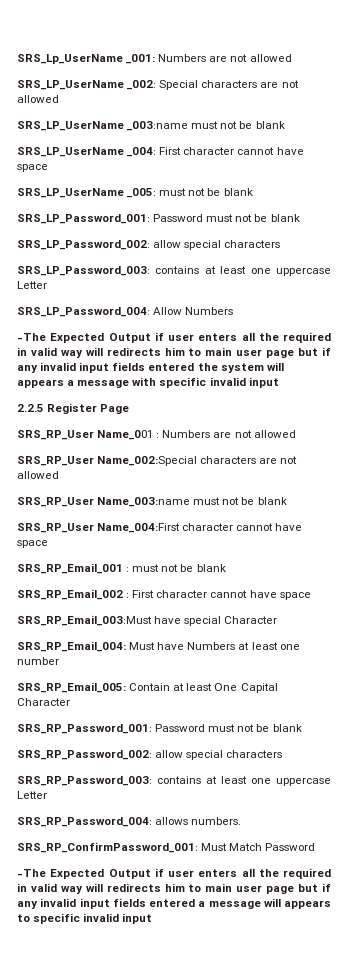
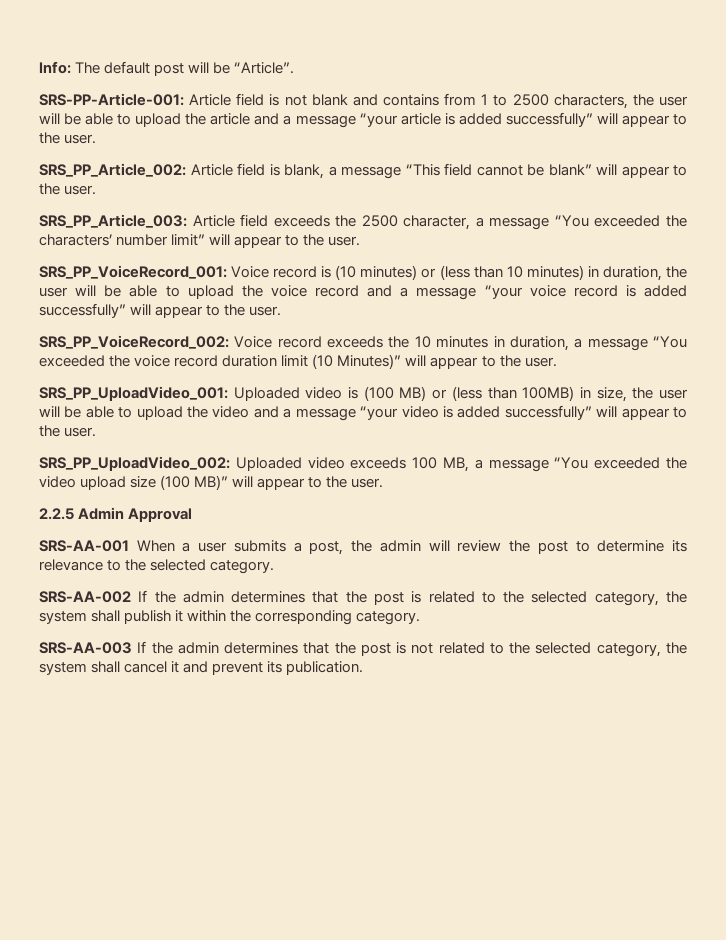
[17,54,292,64] [17,80,299,90] [17,95,59,103] [17,121,285,131] [17,147,304,157] [17,164,48,172] [17,188,253,198] [17,214,300,224] [17,240,281,250] [17,266,331,276] [17,281,47,289] [17,307,234,317] [17,332,331,343] [17,347,331,358] [17,362,284,373] [17,377,279,388] [17,403,130,414] [17,430,296,440] [17,456,298,466] [17,471,59,479] [17,497,287,507] [17,523,303,533] [17,540,48,548] [17,563,226,574] [17,589,311,600] [17,615,278,626] [17,641,300,652] [17,657,59,665] [17,682,278,693] [17,698,70,706] [17,724,302,734] [17,750,283,760] [17,776,331,786] [17,791,47,799] [17,817,242,827] [17,842,316,853] [17,868,331,879] [17,883,331,894] [17,898,331,909] [17,913,153,924] SRS_Lp_UserName _001: Numbers are not allowed // SRS_LP_UserName _002: Special characters are not allowed // SRS_LP_UserName _003:name must not be blank // SRS_LP_UserName _004: First character cannot have space // SRS_LP_UserName _005: must not be blank // SRS_LP_Password_001: Password must not be blank // SRS_LP_Password_002: allow special characters // SRS_LP_Password_003: contains at least one uppercase Letter // SRS_LP_Password_004: Allow Numbers // -The Expected Output if user enters all the required in valid way will redirects him to main user page but if any invalid input fields entered the system will appears a message with specific invalid input // 2.2.5 Register Page // SRS_RP_User Name_001 : Numbers are not allowed // SRS_RP_User Name_002:Special characters are not allowed // SRS_RP_User Name_003:name must not be blank // SRS_RP_User Name_004:First character cannot have space // SRS_RP_Email_001 : must not be blank // SRS_RP_Email_002 : First character cannot have space // SRS_RP_Email_003:Must have special Character // SRS_RP_Email_004: Must have Numbers at least one number // SRS_RP_Email_005: Contain at least One Capital Character // SRS_RP_Password_001: Password must not be blank // SRS_RP_Password_002: allow special characters // SRS_RP_Password_003: contains at least one uppercase Letter // SRS_RP_Password_004: allows numbers. // SRS_RP_ConfirmPassword_001: Must Match Password // -The Expected Output if user enters all the required in valid way will redirects him to main user page but if any invalid input fields entered a message will appears to specific invalid input -> [39,61,295,76] [39,93,689,109] [39,112,687,128] [39,132,97,144] [39,163,687,179] [39,183,97,195] [39,214,687,230] [39,234,361,248] [39,265,688,281] [39,285,687,300] [39,303,282,318] [39,335,688,351] [39,354,557,369] [39,386,689,402] [39,405,687,421] [39,425,97,437] [39,456,687,472] [39,475,384,490] [39,507,193,522] [39,540,688,555] [39,559,275,574] [39,590,687,606] [39,610,421,625] [39,641,687,657] [39,661,364,675] Info: The default post will be “Article”. // SRS-PP-Article-001: Article field is not blank and contains from 1 to 2500 characters, the user will be able to upload the article and a message “your article is added successfully” will appear to the user. // SRS_PP_Article_002: Article field is blank, a message “This field cannot be blank” will appear to the user. // SRS_PP_Article_003: Article field exceeds the 2500 character, a message “You exceeded the characters’ number limit” will appear to the user. // SRS_PP_VoiceRecord_001: Voice record is (10 minutes) or (less than 10 minutes) in duration, the user will be able to upload the voice record and a message “your voice record is added successfully” will appear to the user. // SRS_PP_VoiceRecord_002: Voice record exceeds the 10 minutes in duration, a message “You exceeded the voice record duration limit (10 Minutes)” will appear to the user. // SRS_PP_UploadVideo_001: Uploaded video is (100 MB) or (less than 100MB) in size, the user will be able to upload the video and a message “your video is added successfully” will appear to the user. // SRS_PP_UploadVideo_002: Uploaded video exceeds 100 MB, a message “You exceeded the video upload size (100 MB)” will appear to the user. // 2.2.5 Admin Approval // SRS-AA-001 When a user submits a post, the admin will review the post to determine its relevance to the selected category. // SRS-AA-002 If the admin determines that the post is related to the selected category, the system shall publish it within the corresponding category. // SRS-AA-003 If the admin determines that the post is not related to the selected category, the system shall cancel it and prevent its publication.

